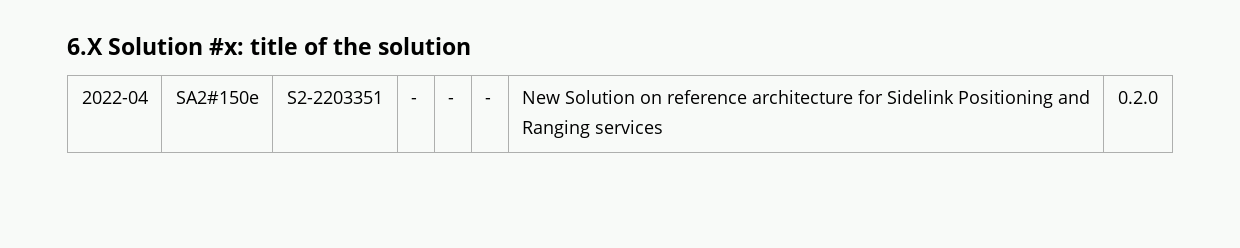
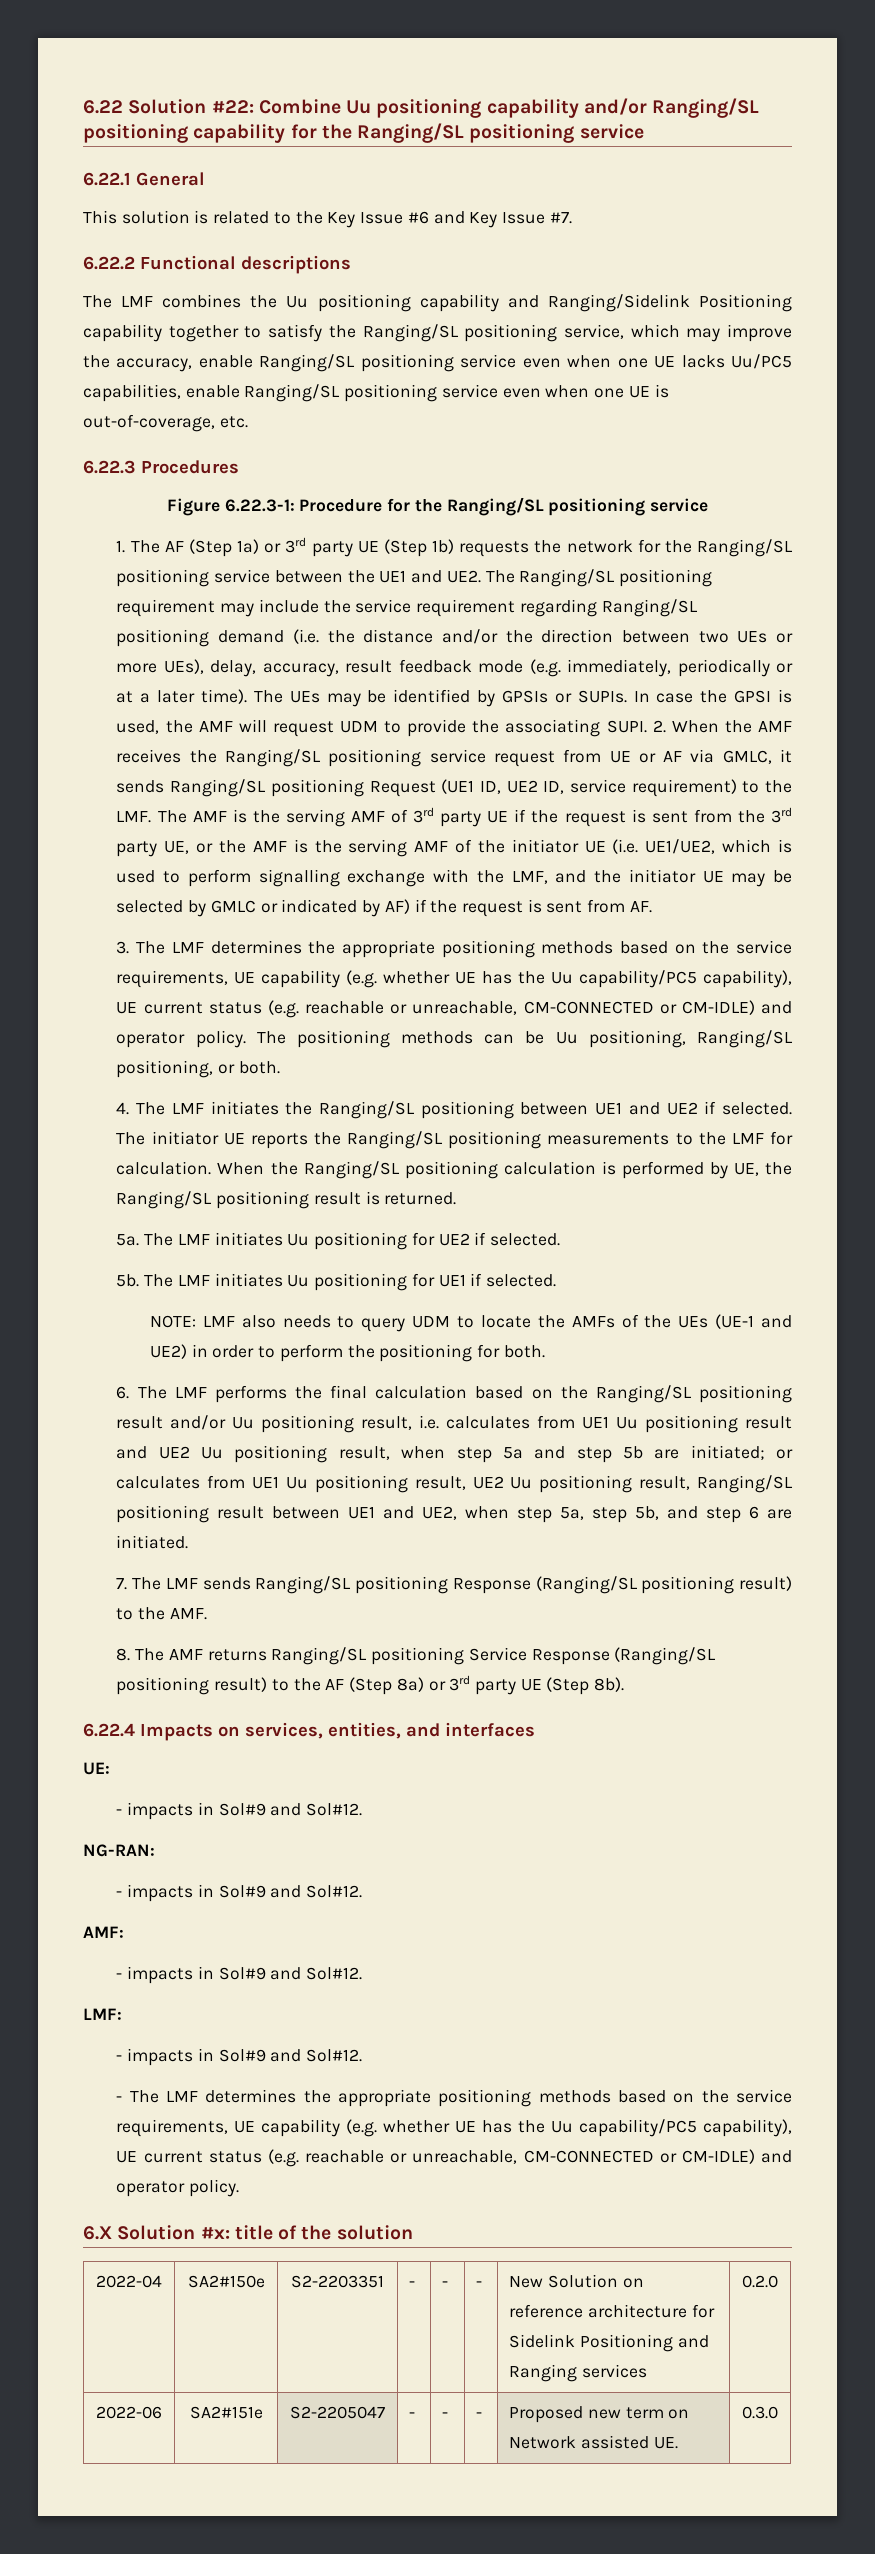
(67, 46) none -> [83,98,760,118] [83,123,644,143] [83,172,205,186] [83,210,572,228] [83,255,351,274] [83,294,792,312] [83,324,792,342] [83,354,793,372] [83,384,669,402] [83,414,248,432] [83,460,239,474] [166,497,709,516] [116,537,793,557] [116,569,712,587] [116,599,698,617] [116,629,793,647] [116,659,793,677] [116,689,792,707] [116,719,793,737] [116,749,793,767] [116,779,792,797] [116,807,792,827] [116,839,792,857] [116,869,792,887] [116,899,652,917] [116,940,793,958] [116,970,793,988] [116,1000,792,1018] [116,1030,794,1048] [116,1060,280,1078] [116,1101,792,1119] [116,1131,793,1149] [116,1161,792,1179] [116,1191,457,1209] [116,1232,560,1250] [116,1273,556,1291] [149,1314,792,1332] [149,1344,545,1362] [116,1385,792,1403] [116,1415,793,1433] [116,1445,794,1463] [116,1475,793,1493] [116,1505,792,1523] [116,1535,189,1549] [116,1576,792,1594] [116,1607,207,1620] [116,1647,717,1665] [116,1675,625,1695] [83,1722,535,1741] [83,1762,110,1775] [116,1802,363,1820] [83,1844,155,1857] [116,1884,363,1902] [83,1926,124,1938] [116,1966,363,1984] [83,2008,122,2020] [116,2048,363,2066] [116,2089,792,2107] [116,2119,793,2137] [116,2149,792,2167] [116,2179,240,2197] 6.22 Solution #22: Combine Uu positioning capability and/or Ranging/SL positioning capability for the Ranging/SL positioning service // 6.22.1 General // This solution is related to the Key Issue #6 and Key Issue #7. // 6.22.2 Functional descriptions // The LMF combines the Uu positioning capability and Ranging/Sidelink Positioning capability together to satisfy the Ranging/SL positioning service, which may improve the accuracy, enable Ranging/SL positioning service even when one UE lacks Uu/PC5 capabilities, enable Ranging/SL positioning service even when one UE is out-of-coverage, etc. // 6.22.3 Procedures // Figure 6.22.3-1: Procedure for the Ranging/SL positioning service // 1. The AF (Step 1a) or 3rd party UE (Step 1b) requests the network for the Ranging/SL positioning service between the UE1 and UE2. The Ranging/SL positioning requirement may include the service requirement regarding Ranging/SL positioning demand (i.e. the distance and/or the direction between two UEs or more UEs), delay, accuracy, result feedback mode (e.g. immediately, periodically or at a later time). The UEs may be identified by GPSIs or SUPIs. In case the GPSI is used, the AMF will request UDM to provide the associating SUPI. 2. When the AMF receives the Ranging/SL positioning service request from UE or AF via GMLC, it sends Ranging/SL positioning Request (UE1 ID, UE2 ID, service requirement) to the LMF. The AMF is the serving AMF of 3rd party UE if the request is sent from the 3rd party UE, or the AMF is the serving AMF of the initiator UE (i.e. UE1/UE2, which is used to perform signalling exchange with the LMF, and the initiator UE may be selected by GMLC or indicated by AF) if the request is sent from AF. // 3. The LMF determines the appropriate positioning methods based on the service requirements, UE capability (e.g. whether UE has the Uu capability/PC5 capability), UE current status (e.g. reachable or unreachable, CM-CONNECTED or CM-IDLE) and operator policy. The positioning methods can be Uu positioning, Ranging/SL positioning, or both. // 4. The LMF initiates the Ranging/SL positioning between UE1 and UE2 if selected. The initiator UE reports the Ranging/SL positioning measurements to the LMF for calculation. When the Ranging/SL positioning calculation is performed by UE, the Ranging/SL positioning result is returned. // 5a. The LMF initiates Uu positioning for UE2 if selected. // 5b. The LMF initiates Uu positioning for UE1 if selected. // NOTE: LMF also needs to query UDM to locate the AMFs of the UEs (UE-1 and UE2) in order to perform the positioning for both. // 6. The LMF performs the final calculation based on the Ranging/SL positioning result and/or Uu positioning result, i.e. calculates from UE1 Uu positioning result and UE2 Uu positioning result, when step 5a and step 5b are initiated; or calculates from UE1 Uu positioning result, UE2 Uu positioning result, Ranging/SL positioning result between UE1 and UE2, when step 5a, step 5b, and step 6 are initiated. // 7. The LMF sends Ranging/SL positioning Response (Ranging/SL positioning result) to the AMF. // 8. The AMF returns Ranging/SL positioning Service Response (Ranging/SL positioning result) to the AF (Step 8a) or 3rd party UE (Step 8b). // 6.22.4 Impacts on services, entities, and interfaces // UE: // - impacts in Sol#9 and Sol#12. // NG-RAN: // - impacts in Sol#9 and Sol#12. // AMF: // - impacts in Sol#9 and Sol#12. // LMF: // - impacts in Sol#9 and Sol#12. // - The LMF determines the appropriate positioning methods based on the service requirements, UE capability (e.g. whether UE has the Uu capability/PC5 capability), UE current status (e.g. reachable or unreachable, CM-CONNECTED or CM-IDLE) and operator policy. //
(1158, 97) none -> [96,2406,162,2419] [189,2406,263,2419] [290,2406,385,2419] [409,2412,416,2418] [442,2412,449,2418] [476,2412,483,2418] [509,2406,690,2423] [509,2435,678,2449] [742,2406,778,2419] // 2022-06 | SA2#151e | S2-2205047 | - | - | - | Proposed new term on Network assisted UE. | 0.3.0

